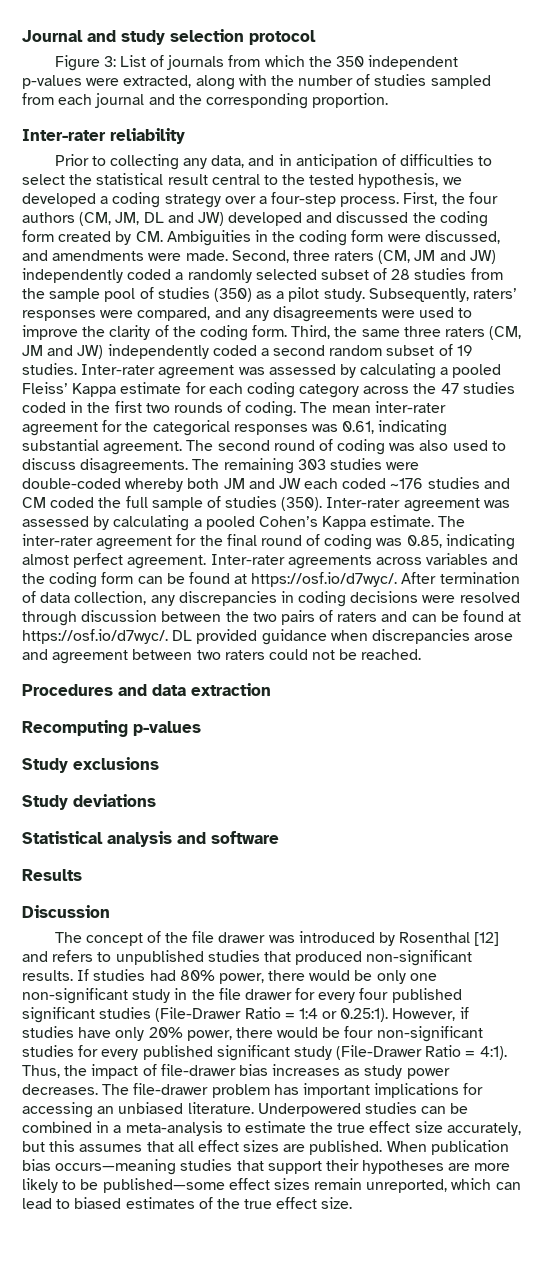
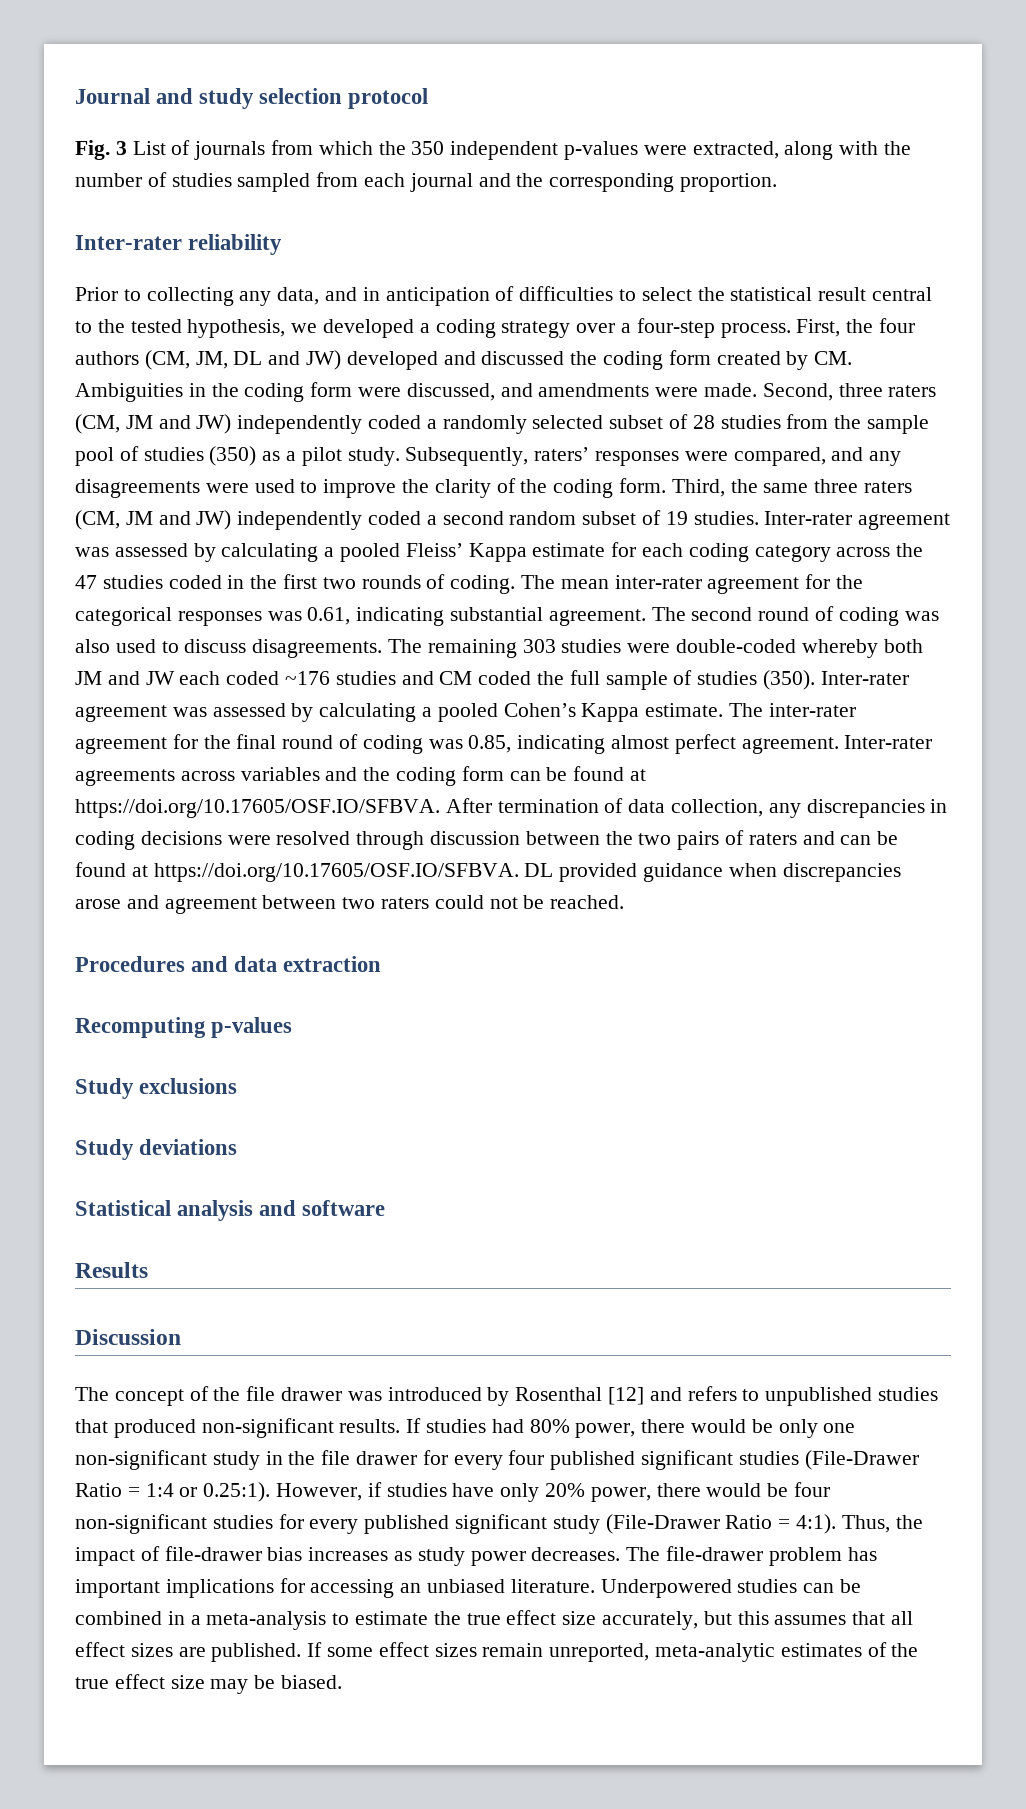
[54,55,116,71] Figure 3: -> [75,140,127,160] Fig. 3
[251,572,398,587] https://osf.io/d7wyc/. -> [75,799,440,818] https://doi.org/10.17605/OSF.IO/SFBVA.
[22,629,168,644] https://osf.io/d7wyc/. -> [153,863,519,882] https://doi.org/10.17605/OSF.IO/SFBVA.
[386,1140,509,1155] [22,1159,511,1175] [22,1178,521,1193] [22,1197,122,1209] When publication bias occurs—meaning studies that support their hypotheses are more likely to be published—some effect sizes remain unreported, which can lead to biased -> [307,1642,776,1662] If some effect sizes remain unreported, meta-analytic
[321,1197,353,1209] size. -> [170,1675,343,1694] size may be biased.

